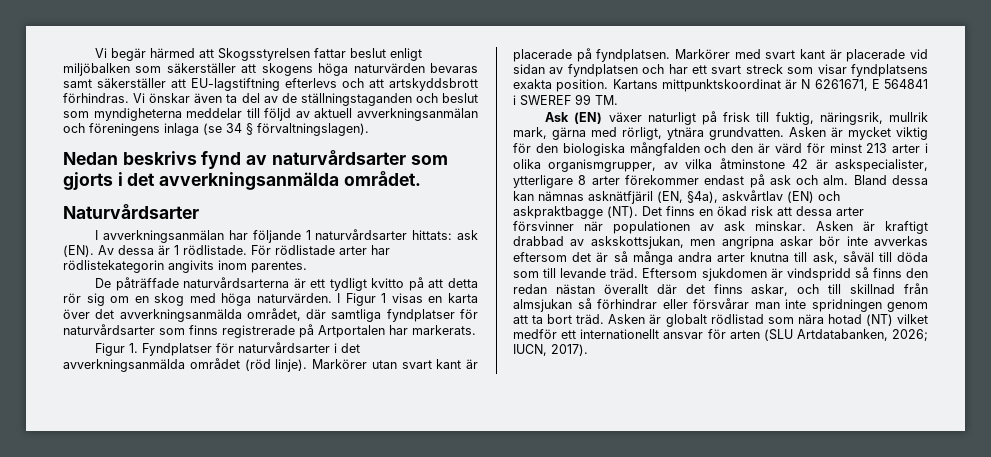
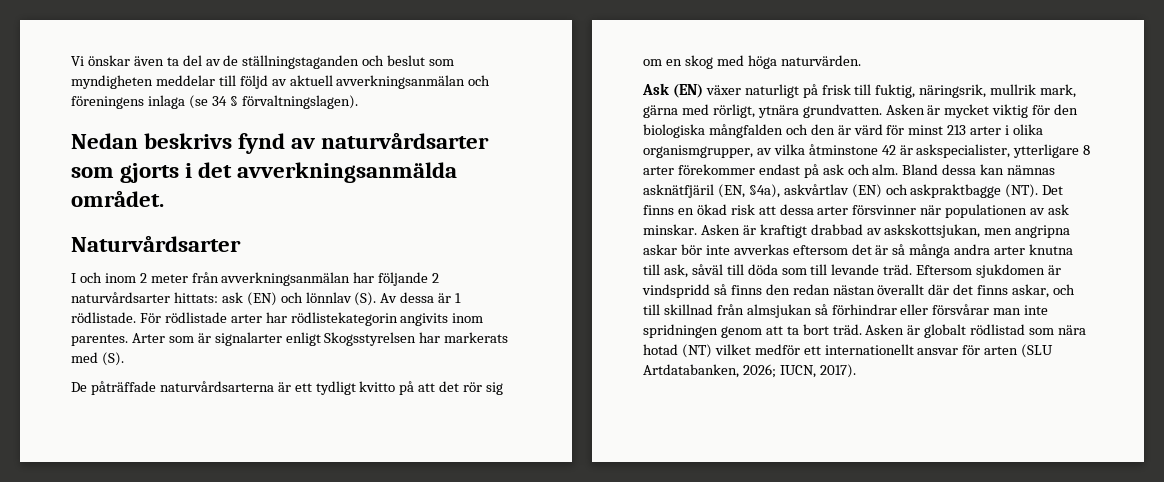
[95,48,423,61] [63,63,478,76] [63,78,478,91] [63,93,146,103] Vi begär härmed att Skogsstyrelsen fattar beslut enligt miljöbalken som säkerställer att skogens höga naturvärden bevaras samt säkerställer att EU-lagstiftning efterlevs och att artskyddsbrott förhindras. Vi -> [71,56,84,66] Vi
[93,108,182,121] myndigheterna -> [71,75,153,89] myndigheten
(99, 235) none -> [79,272,219,283] och inom 2 meter från
[305,230,311,240] 1 -> [432,273,440,283] 2
[63,245,94,257] (EN). -> [246,292,377,306] (EN) och lönnlav (S).
(307, 267) none -> [131,332,509,346] [71,352,124,366] Arter som är signalarter enligt Skogsstyrelsen har markerats med (S).
[447,278,478,288] detta -> [439,381,460,392] det
[337,293,479,306] [63,308,478,322] [63,324,476,338] [95,342,361,356] [63,358,478,372] [513,48,928,62] [513,64,928,77] [513,79,928,92] [513,94,618,106] I Figur 1 visas en karta över det avverkningsanmälda området, där samtliga fyndplatser för naturvårdsarter som finns registrerade på Artportalen har markerats. // Figur 1. Fyndplatser för naturvårdsarter i det avverkningsanmälda området (röd linje). Markörer utan svart kant är placerade på fyndplatsen. Markörer med svart kant är placerade vid sidan av fyndplatsen och har ett svart streck som visar fyndplatsens exakta position. Kartans mittpunktskoordinat är N 6261671, E 564841 i SWEREF 99 TM. -> (861, 60) none

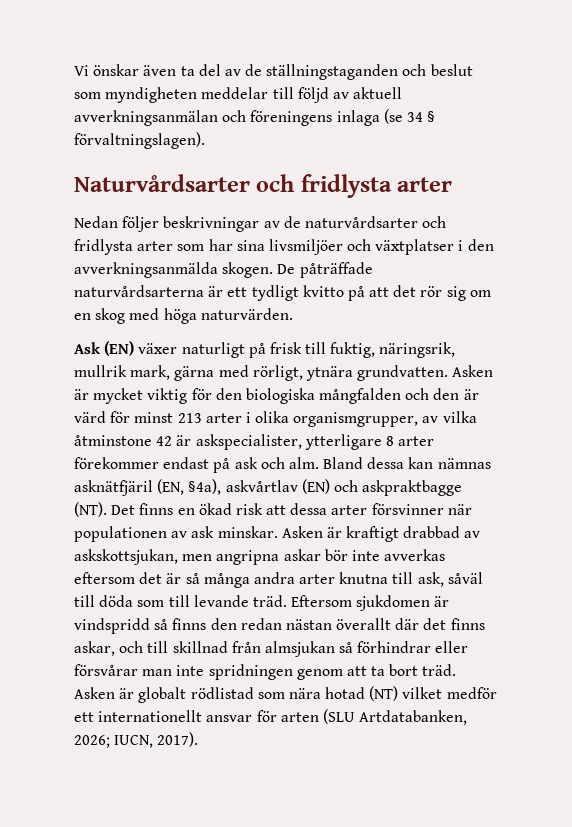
[71,132,490,154] [71,162,458,183] [71,190,164,207] [71,235,241,252] [71,272,440,286] [71,292,462,306] [71,312,484,326] [71,332,509,346] [71,352,124,366] Nedan beskrivs fynd av naturvårdsarter som gjorts i det avverkningsanmälda området. // Naturvårdsarter // I och inom 2 meter från avverkningsanmälan har följande 2 naturvårdsarter hittats: ask (EN) och lönnlav (S). Av dessa är 1 rödlistade. För rödlistade arter har rödlistekategorin angivits inom parentes. Arter som är signalarter enligt Skogsstyrelsen har markerats med (S). // -> [74,174,453,198] [74,216,447,232] [74,239,494,255] [74,262,274,278] Naturvårdsarter och fridlysta arter // Nedan följer beskrivningar av de naturvårdsarter och fridlysta arter som har sina livsmiljöer och växtplatser i den avverkningsanmälda skogen.

